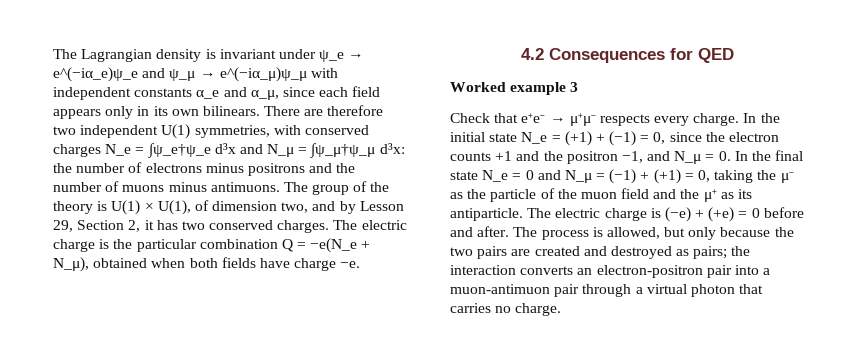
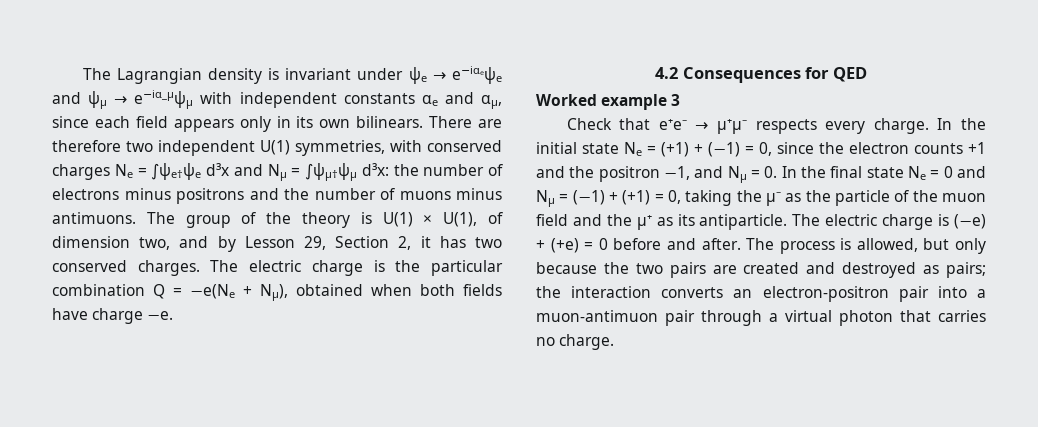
[319,50,365,62] [53,67,338,82] [53,87,279,100] ψ_e → e^(−iα_e)ψ_e and ψ_μ → e^(−iα_μ)ψ_μ with independent constants α_e and α_μ, -> [408,66,502,84] [52,90,502,109] ψe → e−iαₑψe and ψμ → e−iα_μψμ with independent constants αe and αμ,
[105,143,376,158] N_e = ∫ψ_e†ψ_e d³x and N_μ = ∫ψ_μ†ψ_μ -> [114,163,357,181] Ne = ∫ψe†ψe d³x and Nμ = ∫ψμ†ψμ
[310,238,371,253] [53,257,89,272] −e(N_e + N_μ), -> [190,284,288,301] −e(Ne + Nμ),
[521,132,548,144] N_e -> [624,142,642,156] Ne
[674,151,702,164] N_μ -> [727,166,747,183] Nμ
[482,170,509,182] N_e -> [908,166,926,180] Ne
[564,170,592,183] N_μ -> [536,190,555,207] Nμ

